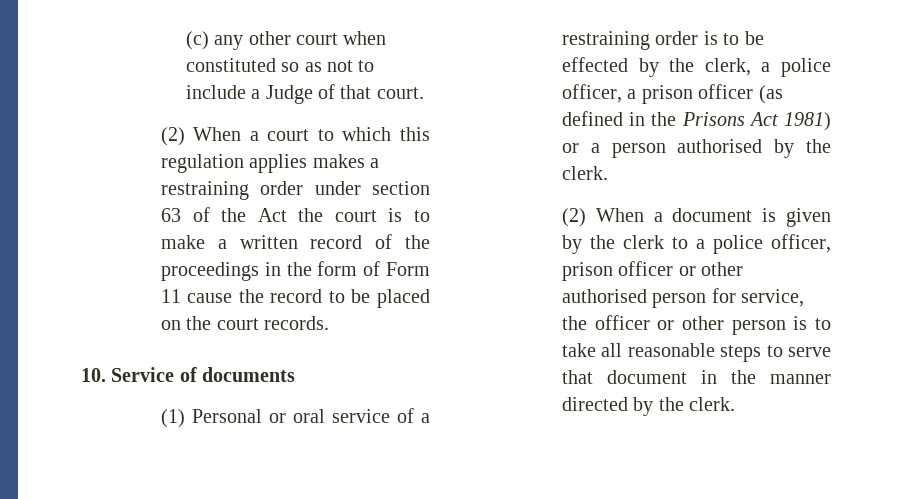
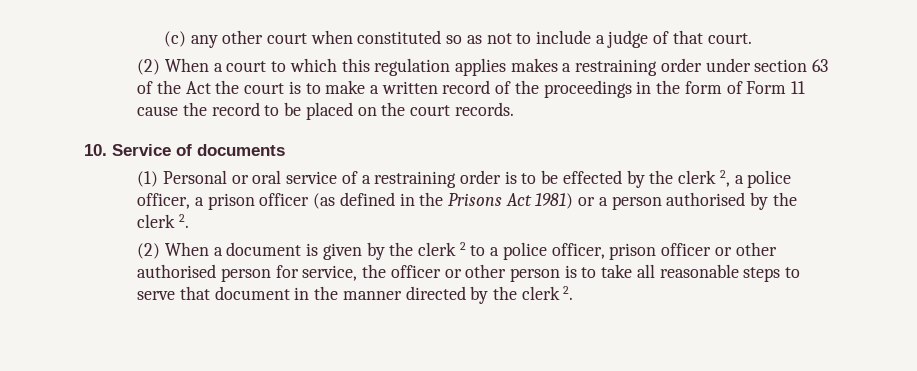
[265,85,313,104] Judge -> [607,30,649,48] judge
[704,58,751,76] clerk, -> [678,170,730,187] clerk 2,
[561,166,608,180] clerk. -> [137,214,189,228] clerk 2.
(664, 242) none -> [459,242,466,250] 2
[689,397,736,411] clerk. -> [521,286,574,300] clerk 2.

